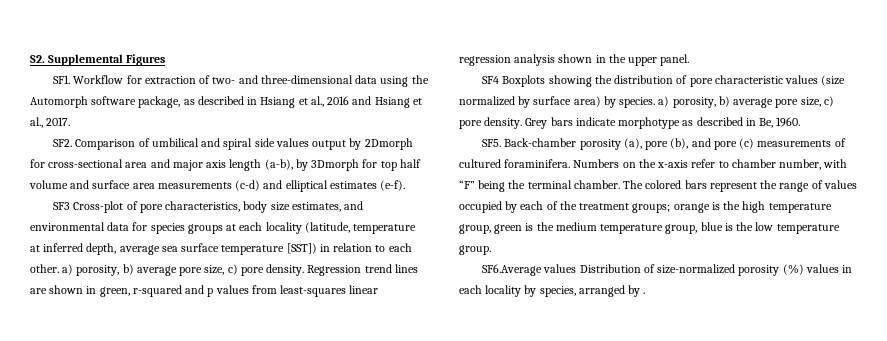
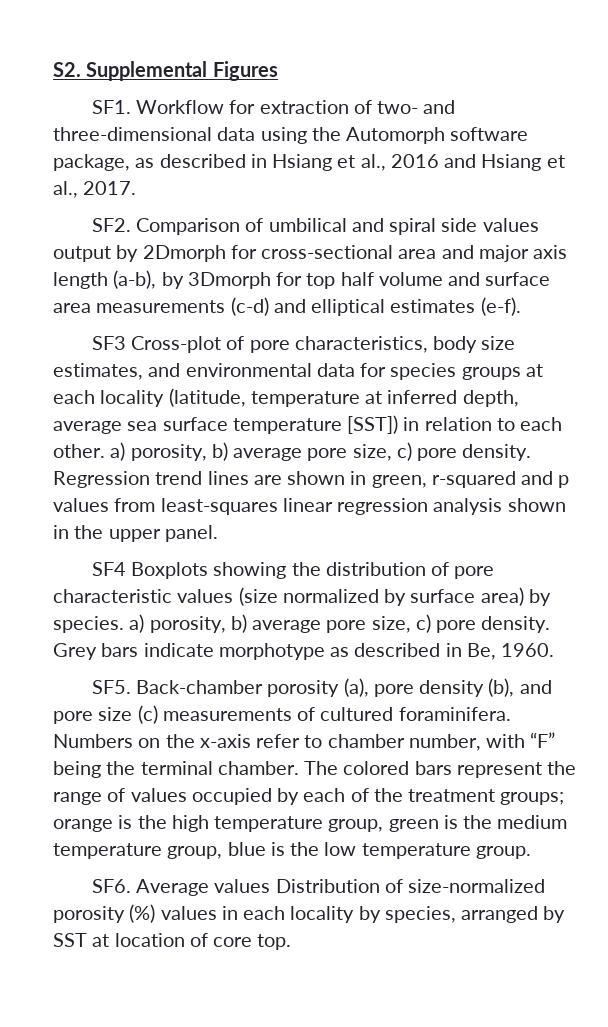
(669, 145) none -> [419,680,485,697] density
(737, 145) none -> [98,707,133,721] size
[482,264,543,276] SF6.Average -> [91,879,209,896] SF6. Average
[643,292,646,294] . -> [53,933,292,950] SST at location of core top.

